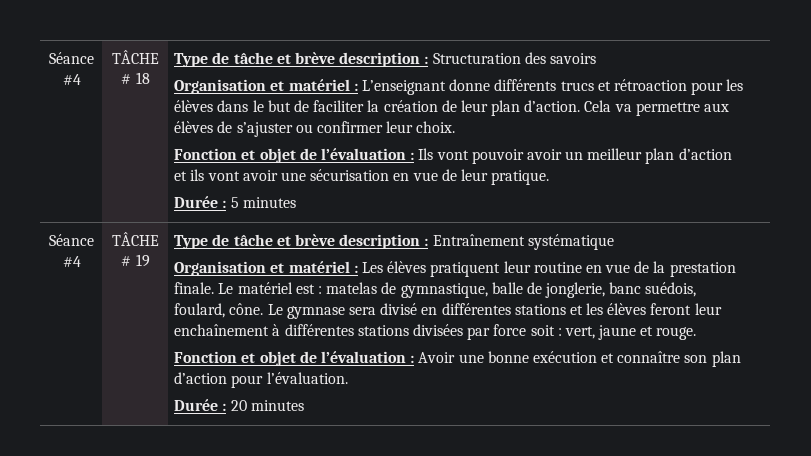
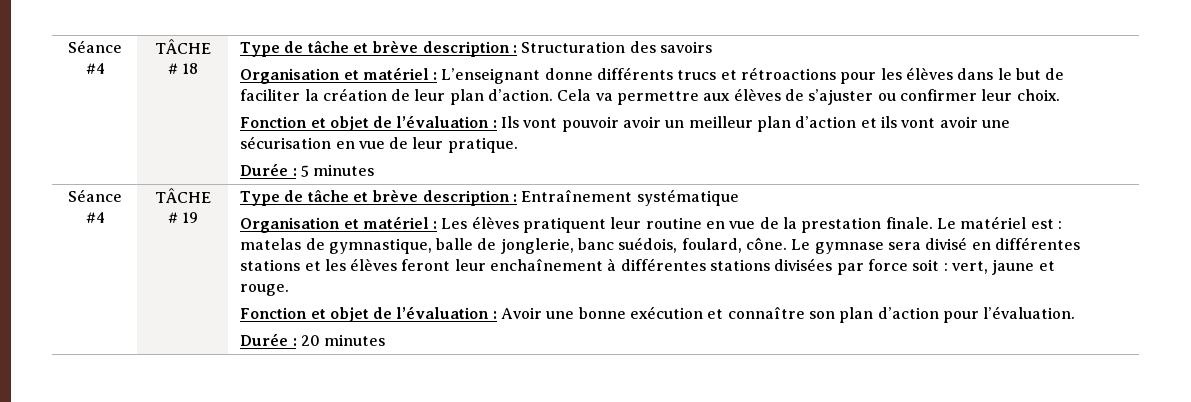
[613,79,687,91] rétroaction -> [741,67,837,80] rétroactions

